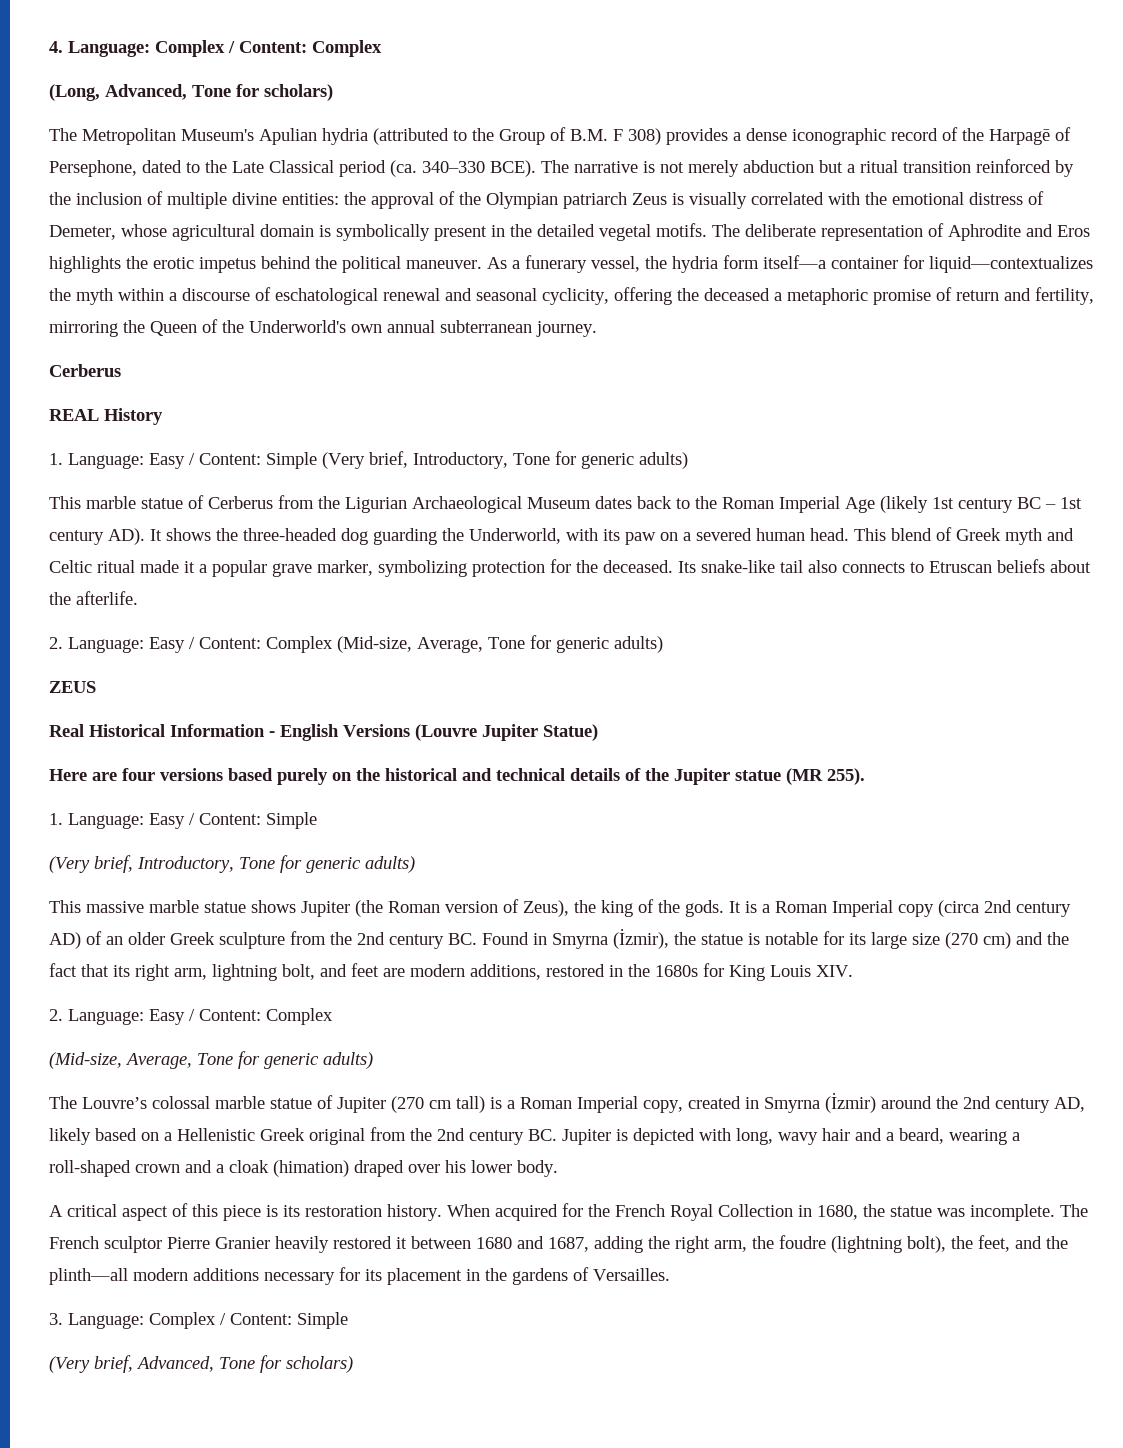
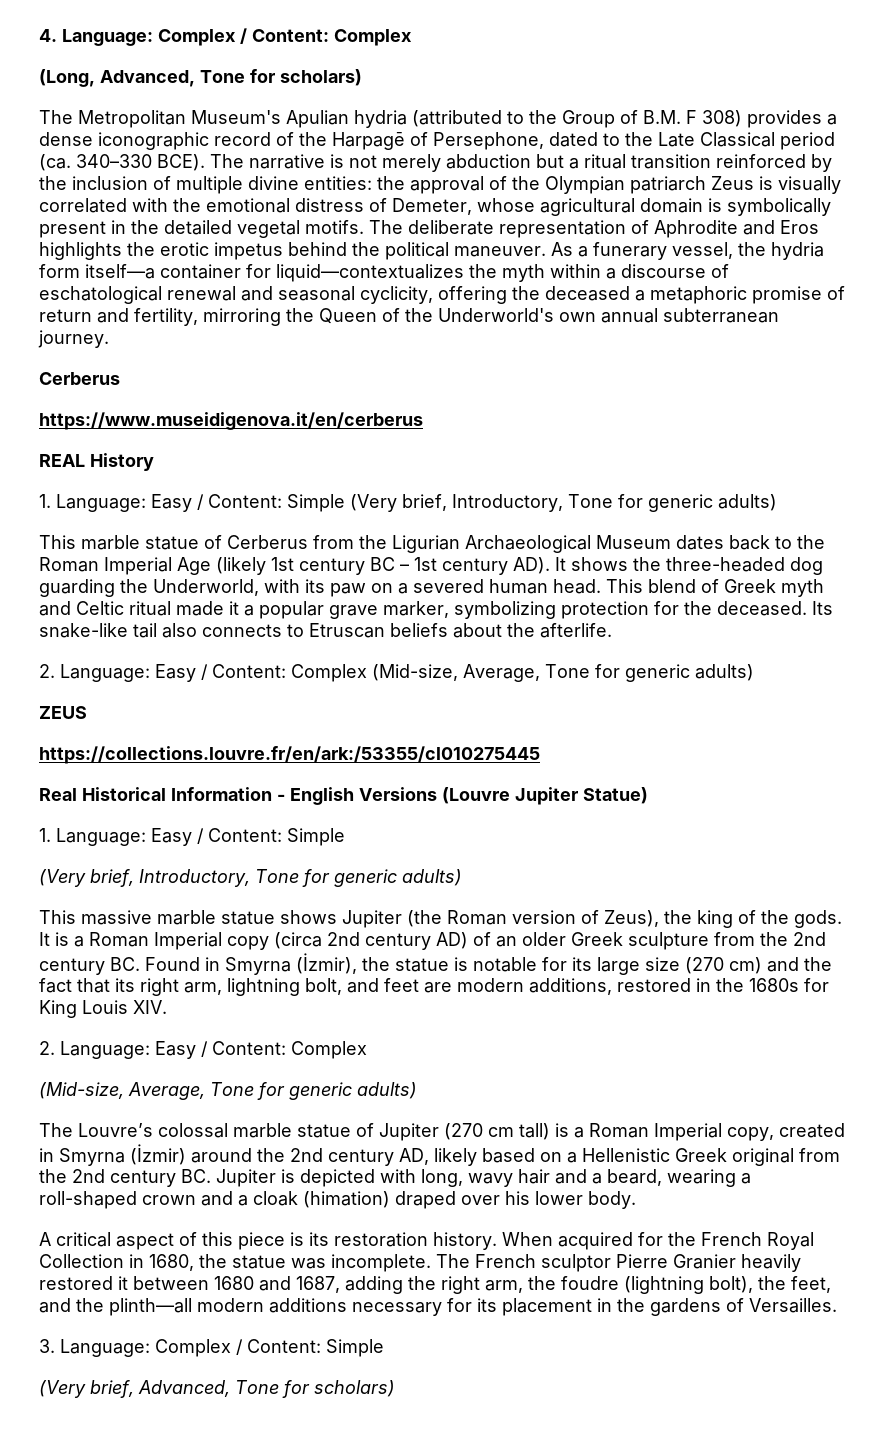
(121, 370) none -> [39,412,423,430] // https://www.museidigenova.it/en/cerberus
(96, 687) none -> [39,746,540,764] // https://collections.louvre.fr/en/ark:/53355/cl010275445
[49,768,865,785] // Here are four versions based purely on the historical and technical details of the Jupiter statue (MR 255). -> (648, 795) none

